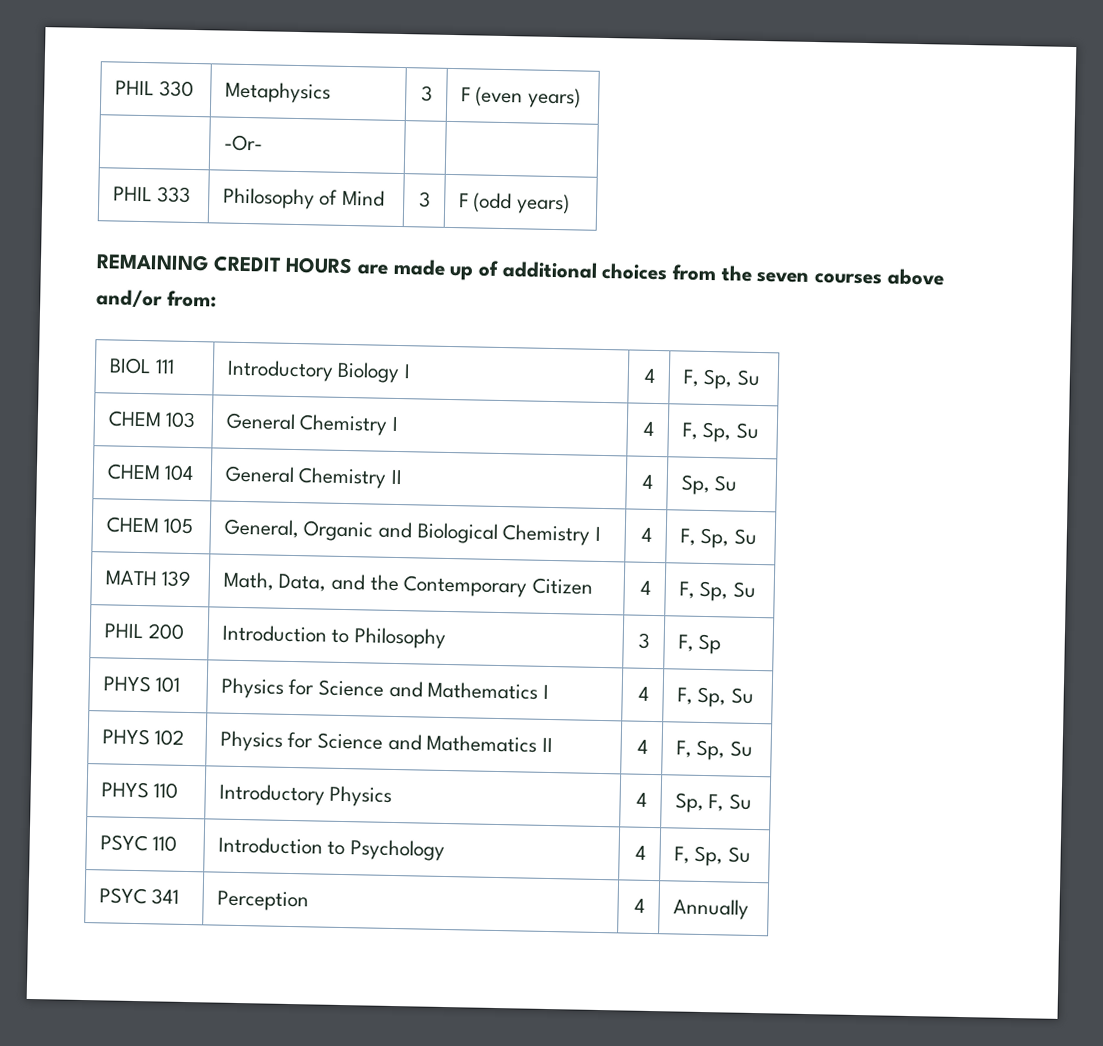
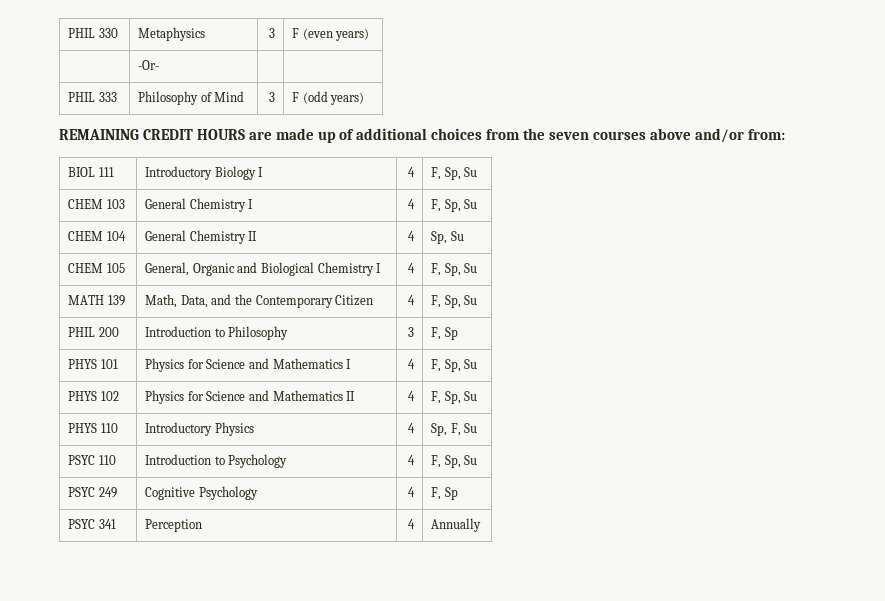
(751, 854) none -> [68,487,117,498] [145,486,258,500] [407,487,415,497] [431,487,458,500] // PSYC 249 | Cognitive Psychology | 4 | F, Sp

